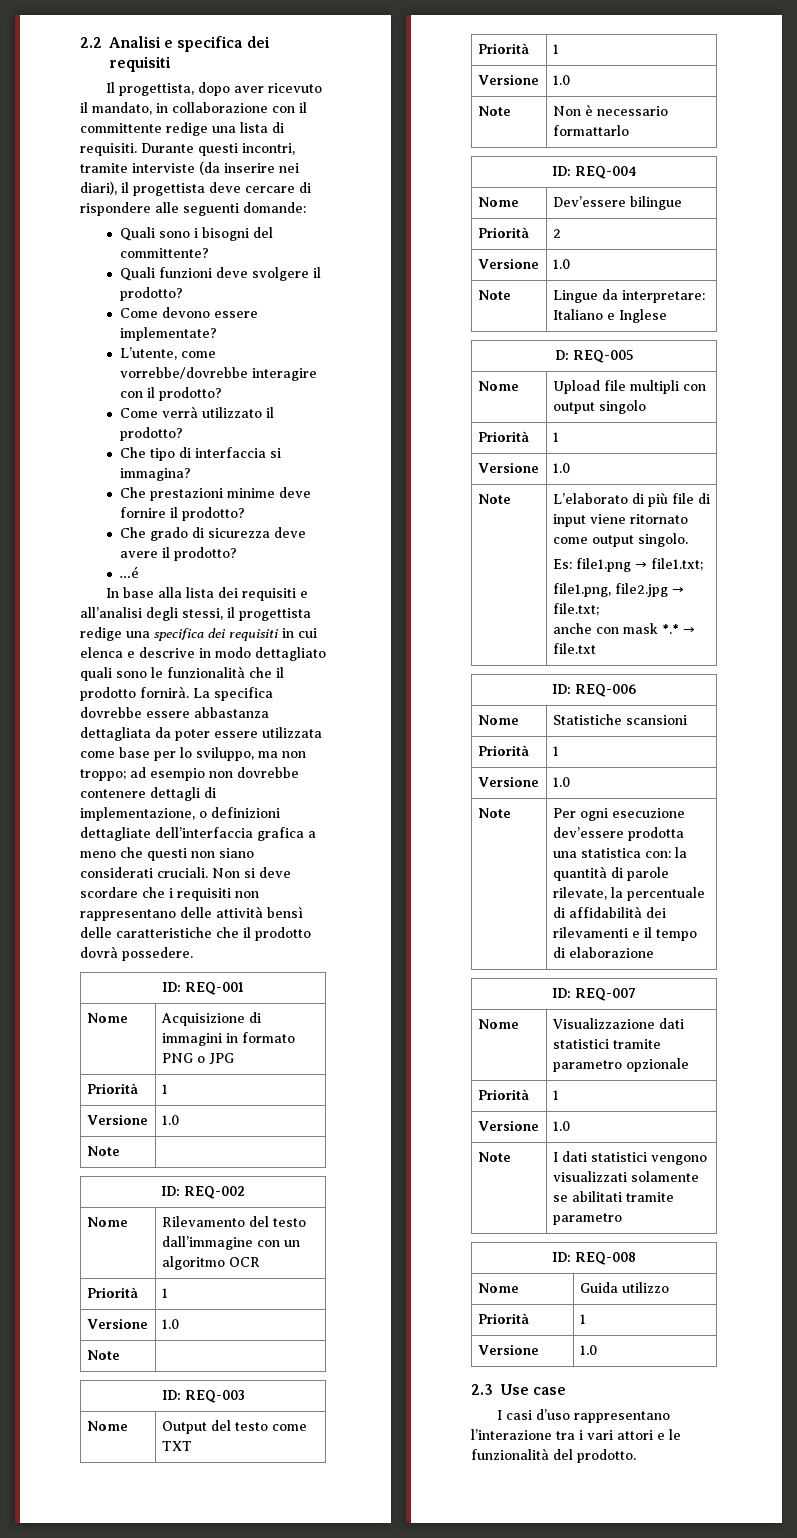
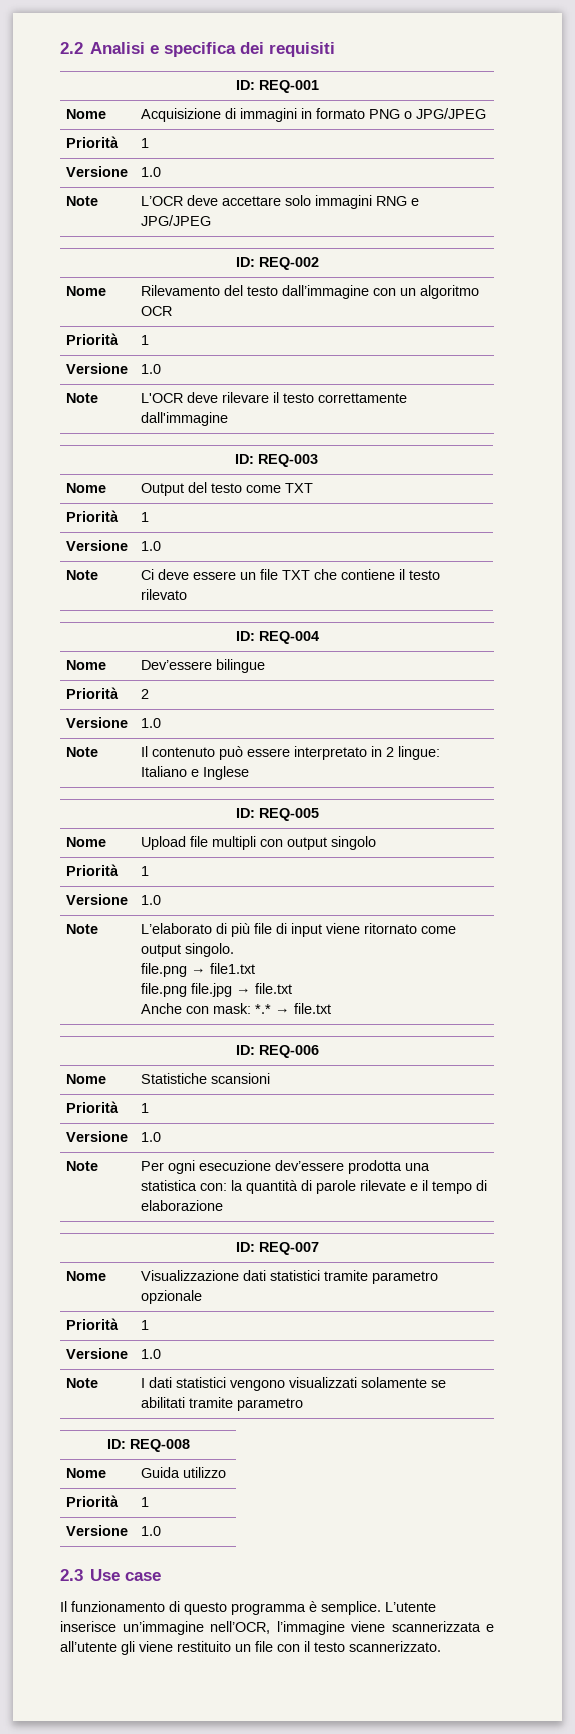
[105,82,322,96] [80,102,307,115] [80,122,284,136] [80,143,295,156] [80,161,299,175] [80,181,311,196] [80,202,306,216] [119,227,273,241] [119,248,209,258] [119,267,321,281] [119,287,183,301] [119,307,258,318] [119,327,217,341] [119,347,216,360] [119,367,317,381] [119,387,222,401] [119,406,274,418] [119,427,183,441] [119,447,281,461] [119,468,191,481] [119,487,311,501] [119,507,245,521] [119,527,306,541] [119,547,237,561] [119,566,139,578] [105,587,308,601] [80,607,311,621] [80,627,317,641] [80,647,326,661] [80,666,284,681] [80,686,273,701] [80,707,269,718] [80,727,322,741] [80,747,306,761] [80,767,299,781] [80,787,216,801] [80,807,280,821] [80,827,316,841] [80,847,254,861] [80,867,291,878] [80,887,259,901] [80,906,303,921] [80,927,311,941] [80,946,193,961] // Il progettista, dopo aver ricevuto il mandato, in collaborazione con il committente redige una lista di requisiti. Durante questi incontri, tramite interviste (da inserire nei diari), il progettista deve cercare di rispondere alle seguenti domande: // Quali sono i bisogni del committente? // Quali funzioni deve svolgere il prodotto? // Come devono essere implementate? // L’utente, come vorrebbe/dovrebbe interagire con il prodotto? // Come verrà utilizzato il prodotto? // Che tipo di interfaccia si immagina? // Che prestazioni minime deve fornire il prodotto? // Che grado di sicurezza deve avere il prodotto? // …é // In base alla lista dei requisiti e all’analisi degli stessi, il progettista redige una specifica dei requisiti in cui elenca e descrive in modo dettagliato quali sono le funzionalità che il prodotto fornirà. La specifica dovrebbe essere abbastanza dettagliata da poter essere utilizzata come base per lo sviluppo, ma non troppo; ad esempio non dovrebbe contenere dettagli di implementazione, o definizioni dettagliate dell’interfaccia grafica a meno che questi non siano considerati cruciali. Non si deve scordare che i requisiti non rappresentano delle attività bensì delle caratteristiche che il prodotto dovrà possedere. -> (336, 49) none
[208,1053,234,1065] [86,1083,138,1094] [161,1084,168,1094] [86,1114,148,1125] [161,1115,179,1125] [86,1146,120,1156] JPG // Priorità | 1 // Versione | 1.0 // Note | -> [416,108,487,119] [66,136,120,148] [141,138,150,148] [66,166,129,177] [141,167,162,177] [66,196,99,206] [141,195,420,209] [141,215,212,226] JPG/JPEG // Priorità | 1 // Versione | 1.0 // Note | L’OCR deve accettare solo immagini RNG e JPG/JPEG
(120, 1355) none -> [141,392,408,403] [141,412,229,426] L'OCR deve rilevare il testo correttamente dall'immagine
[552,104,668,116] [552,125,629,136] Non è necessario formattarlo -> [141,569,441,580] [141,589,188,600] Ci deve essere un file TXT che contiene il testo rilevato
[552,289,705,303] Lingue da interpretare: -> [141,746,441,760] Il contenuto può essere interpretato in 2 lingue:
[554,350,569,360] D: -> [235,808,255,818] ID:
[552,558,703,572] [552,583,684,597] [552,603,599,616] [552,623,658,634] Es: file1.png → file1.txt; // file1.png, file2.jpg → file.txt; // anche con mask -> [141,963,256,977] [141,983,293,997] [141,1003,252,1014] file.png → file1.txt // file.png file.jpg → file.txt // Anche con mask:
[552,887,705,901] [552,906,666,918] [552,927,628,938] rilevate, la percentuale di affidabilità dei rilevamenti -> [360,1180,407,1191] rilevate
[496,1409,670,1423] [471,1429,681,1440] [471,1448,636,1463] I casi d’uso rappresentano l’interazione tra i vari attori e le funzionalità del prodotto. -> [60,1601,436,1615] [60,1621,494,1635] [60,1641,441,1655] Il funzionamento di questo programma è semplice. L’utente inserisce un’immagine nell’OCR, l’immagine viene scannerizzata e all’utente gli viene restituito un file con il testo scannerizzato.

